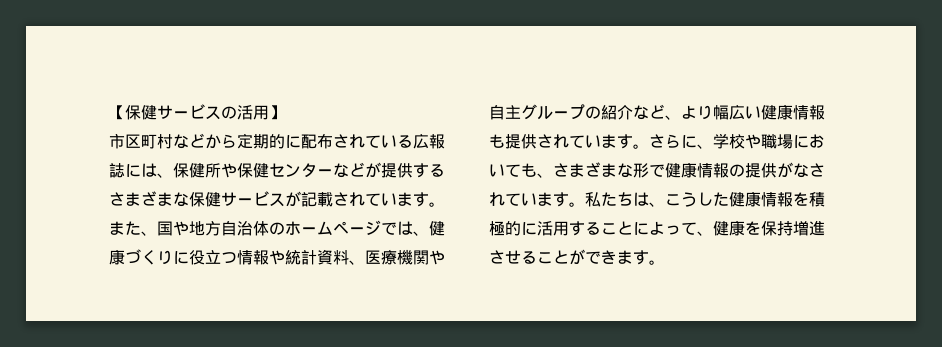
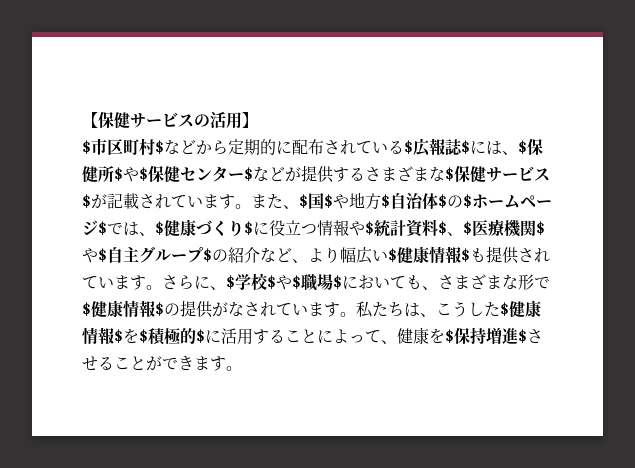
(285, 112) none -> [82,140,91,154] $
(173, 141) none -> [155,140,164,154] $
[413,134,445,149] [109,163,237,178] 広報誌には、保健所や -> [404,138,543,157] [82,166,148,183] $広報誌$には、$保健所$や$
(333, 172) none -> [244,167,253,181] $
[189,191,285,207] 保健サービス -> [445,165,550,183] [82,194,91,208] $保健サービス$
[157,220,429,236] 国や地方自治体のホームページでは、 -> [299,192,552,210] [82,220,164,236] $国$や地方$自治体$の$ホームページ$では、$
(173, 257) none -> [244,221,253,235] $
(285, 257) none -> [365,221,374,235] $
[349,249,445,265] 、医療機関や -> [438,219,545,237] [82,248,107,263] $、$医療機関$や$
(585, 112) none -> [203,248,212,262] $
[761,104,825,120] 健康情報 -> [388,246,470,264] $健康情報$
[713,133,793,149] 学校や職場 -> [226,273,342,291] $学校$や$職場$
[665,162,729,178] 健康情報 -> [82,300,164,318] $健康情報$
[729,191,825,207] [489,221,521,236] 健康情報を積極的 -> [500,300,541,318] [82,327,205,346] $健康情報$を$積極的$
(761, 228) none -> [445,329,454,343] $
(825, 228) none -> [518,329,527,343] $

